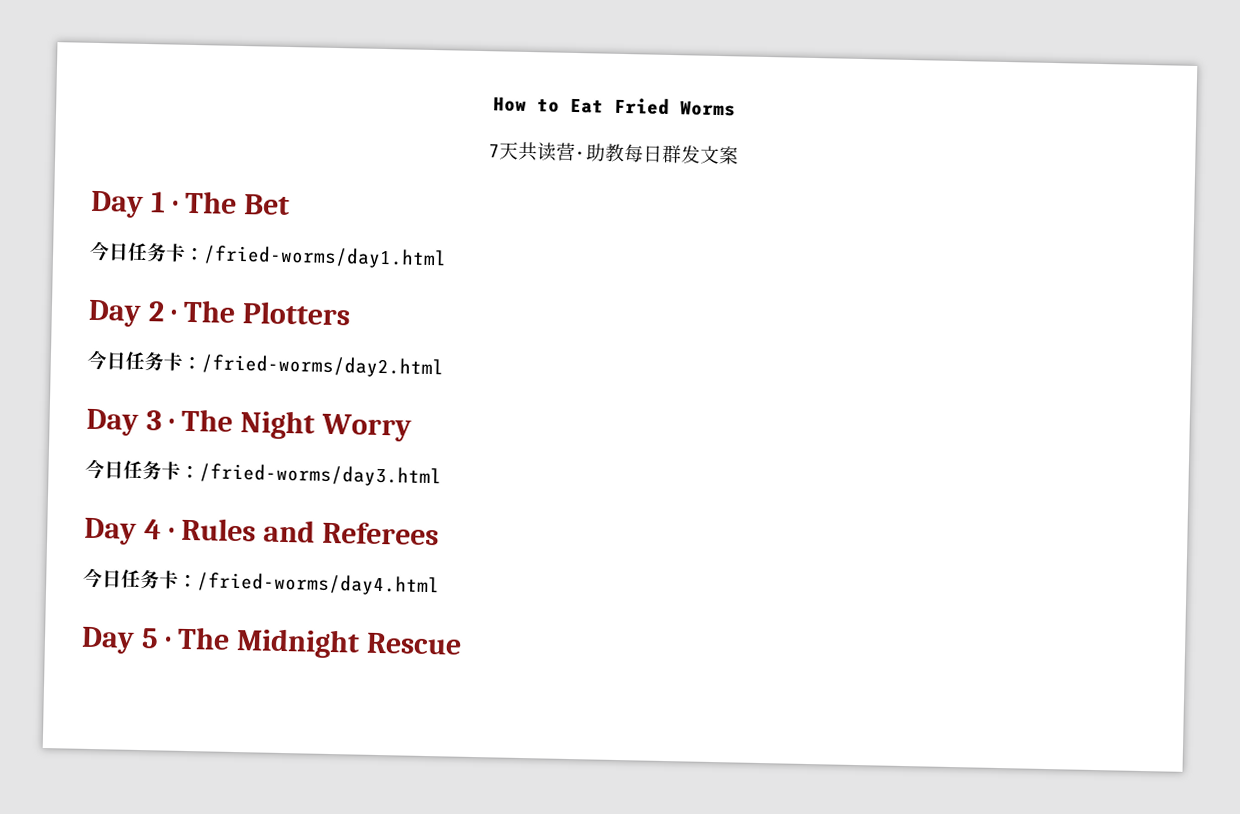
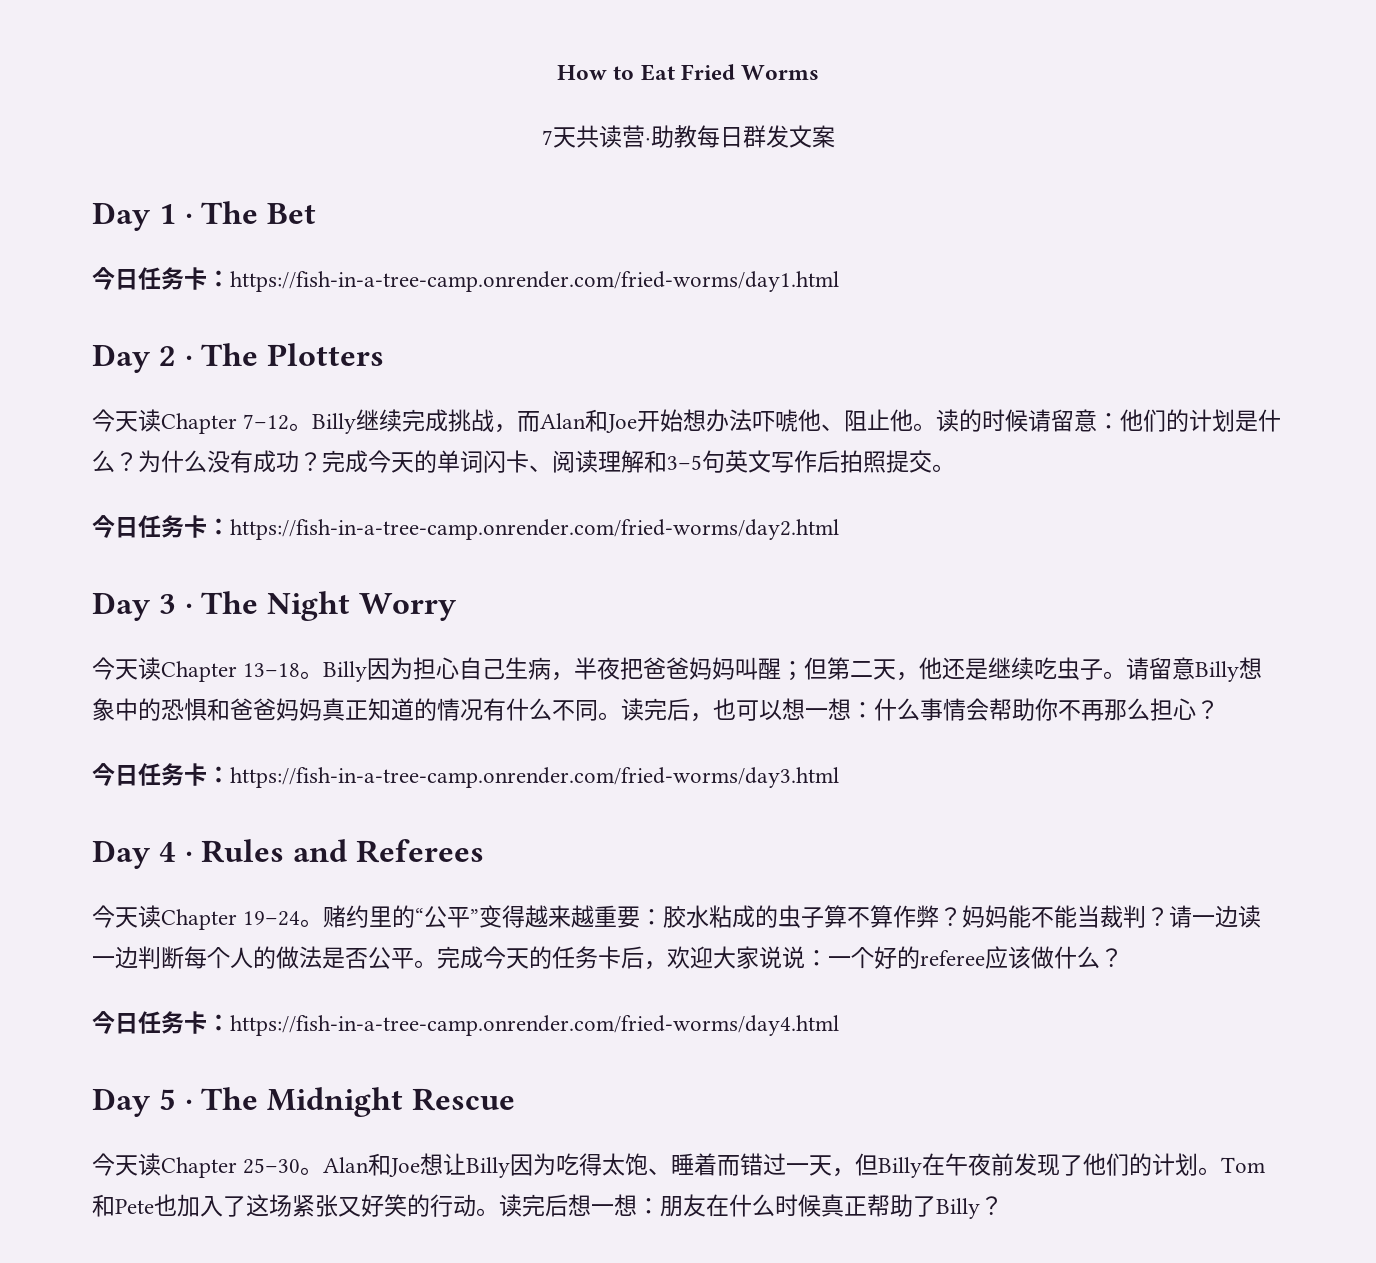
[203,245,447,270] /fried-worms/day1.html -> [230,271,839,292] https://fish-in-a-tree-camp.onrender.com/fried-worms/day1.html
[87,349,444,379] // 今日任务卡：/fried-worms/day2.html -> [92,409,1282,434] [92,450,955,473] [92,515,839,540] // 今天读Chapter 7–12。Billy继续完成挑战，而Alan和Joe开始想办法吓唬他、阻止他。读的时候请留意：他们的计划是什么？为什么没有成功？完成今天的单词闪卡、阅读理解和3–5句英文写作后拍照提交。 // 今日任务卡：https://fish-in-a-tree-camp.onrender.com/fried-worms/day2.html
[85,458,442,488] // 今日任务卡：/fried-worms/day3.html -> [92,657,1263,682] [92,698,1219,722] [92,763,839,788] // 今天读Chapter 13–18。Billy因为担心自己生病，半夜把爸爸妈妈叫醒；但第二天，他还是继续吃虫子。请留意Billy想象中的恐惧和爸爸妈妈真正知道的情况有什么不同。读完后，也可以想一想：什么事情会帮助你不再那么担心？ // 今日任务卡：https://fish-in-a-tree-camp.onrender.com/fried-worms/day3.html
[83,567,440,597] // 今日任务卡：/fried-worms/day4.html -> [92,905,1262,930] [92,946,1123,970] [92,1011,839,1036] // 今天读Chapter 19–24。赌约里的“公平”变得越来越重要：胶水粘成的虫子算不算作弊？妈妈能不能当裁判？请一边读一边判断每个人的做法是否公平。完成今天的任务卡后，欢迎大家说说：一个好的referee应该做什么？ // 今日任务卡：https://fish-in-a-tree-camp.onrender.com/fried-worms/day4.html
(462, 643) none -> [92,1153,1266,1178] [92,1194,1003,1219] // 今天读Chapter 25–30。Alan和Joe想让Billy因为吃得太饱、睡着而错过一天，但Billy在午夜前发现了他们的计划。Tom和Pete也加入了这场紧张又好笑的行动。读完后想一想：朋友在什么时候真正帮助了Billy？

